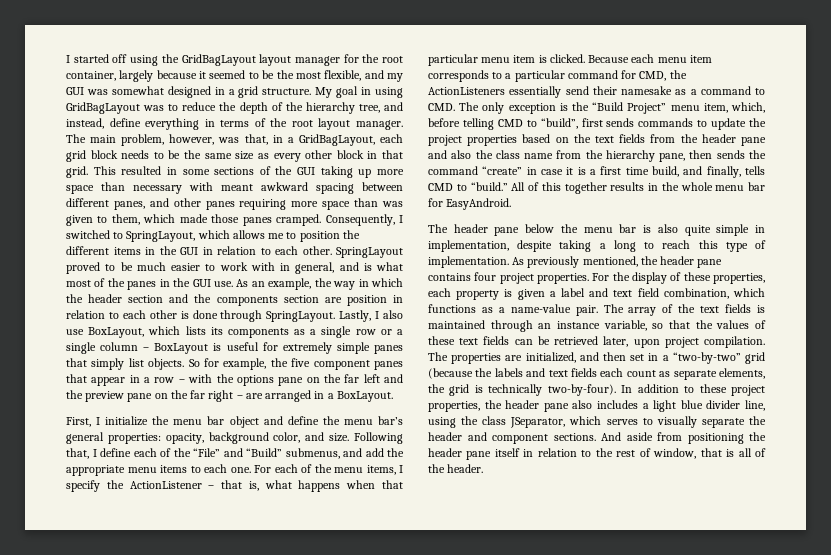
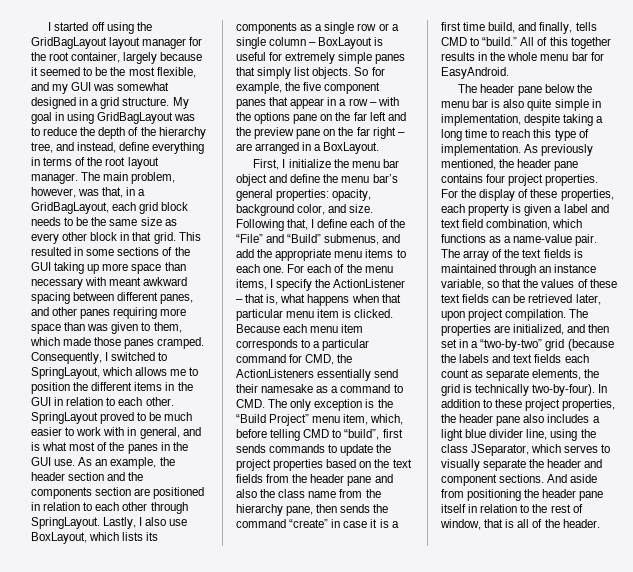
[333,278,403,290] [66,294,83,303] way in which the -> (175, 461) none
[346,295,387,306] position -> [153,487,205,499] positioned
[180,310,218,319] is done -> (148, 506) none
(636, 246) none -> [465,129,488,138] time

